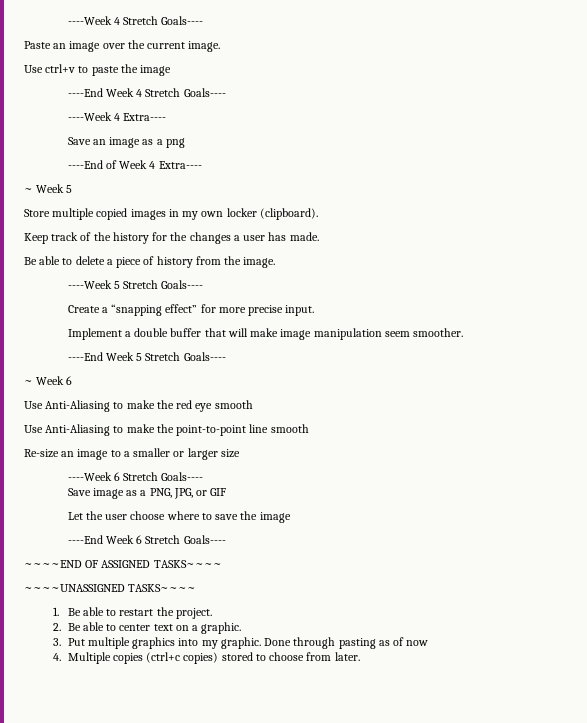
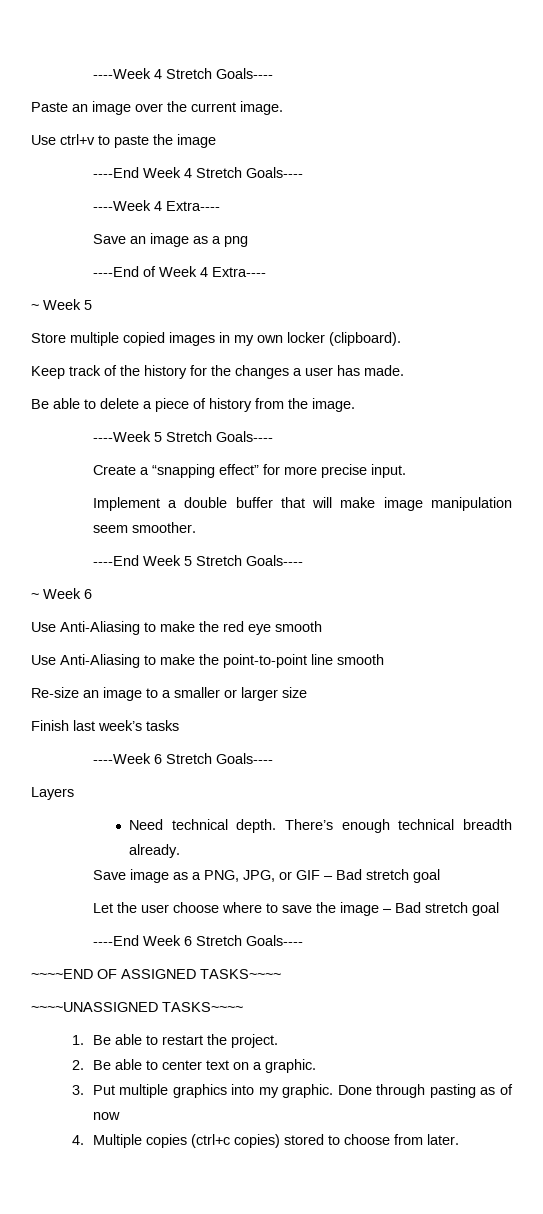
(240, 453) none -> [31,720,179,731] // Finish last week’s tasks
(204, 476) none -> [31,787,74,800] [129,819,512,833] [129,844,181,858] // Layers // Need technical depth. There’s enough technical breadth already.
(227, 492) none -> [323,869,440,883] – Bad stretch goal
(291, 517) none -> [382,902,499,916] – Bad stretch goal

